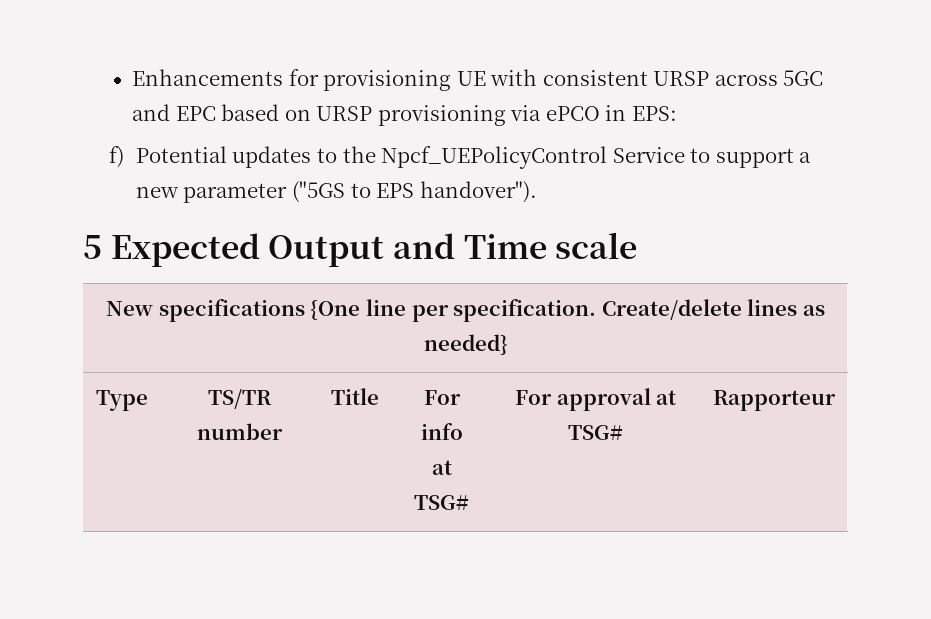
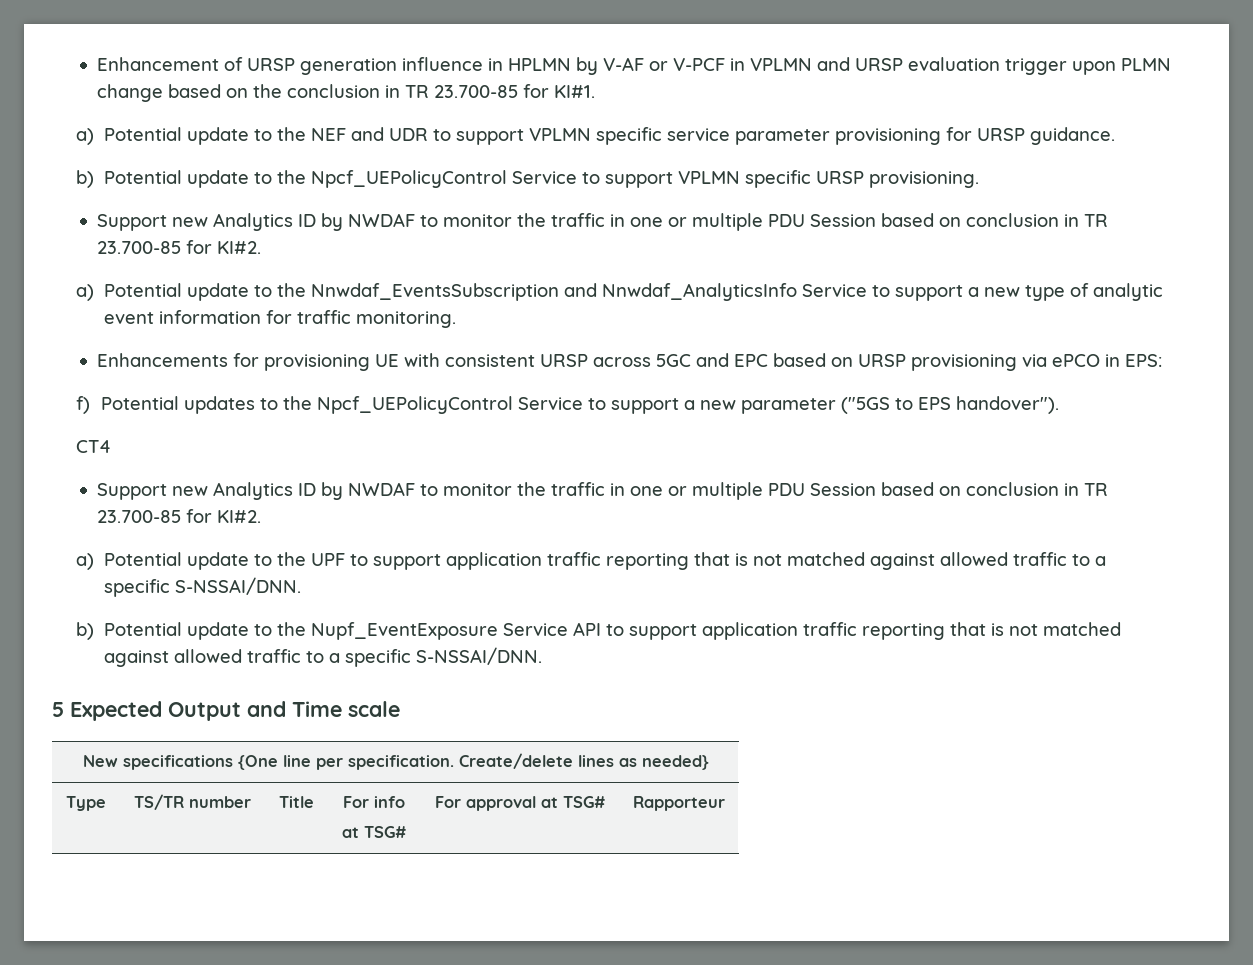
(132, 77) none -> [96,57,1171,75] [96,84,595,102] [76,127,1115,145] [76,170,979,188] [96,213,1108,231] [96,240,261,254] [76,283,1163,301] [103,310,456,328] Enhancement of URSP generation influence in HPLMN by V-AF or V-PCF in VPLMN and URSP evaluation trigger upon PLMN change based on the conclusion in TR 23.700-85 for KI#1. // a) Potential update to the NEF and UDR to support VPLMN specific service parameter provisioning for URSP guidance. // b) Potential update to the Npcf_UEPolicyControl Service to support VPLMN specific URSP provisioning. // Support new Analytics ID by NWDAF to monitor the traffic in one or multiple PDU Session based on conclusion in TR 23.700-85 for KI#2. // a) Potential update to the Nnwdaf_EventsSubscription and Nnwdaf_AnalyticsInfo Service to support a new type of analytic event information for traffic monitoring. //
(537, 192) none -> [76,440,112,453] [96,482,1108,500] [96,509,261,523] [76,552,1106,570] [103,577,301,597] [76,622,1121,640] [103,647,542,667] // CT4 // Support new Analytics ID by NWDAF to monitor the traffic in one or multiple PDU Session based on conclusion in TR 23.700-85 for KI#2. // a) Potential update to the UPF to support application traffic reporting that is not matched against allowed traffic to a specific S-NSSAI/DNN. // b) Potential update to the Nupf_EventExposure Service API to support application traffic reporting that is not matched against allowed traffic to a specific S-NSSAI/DNN.

